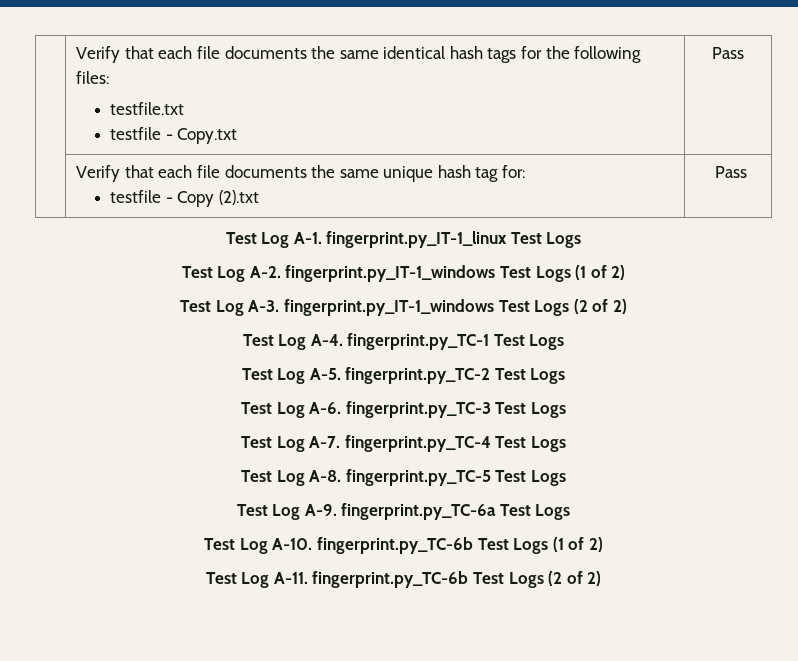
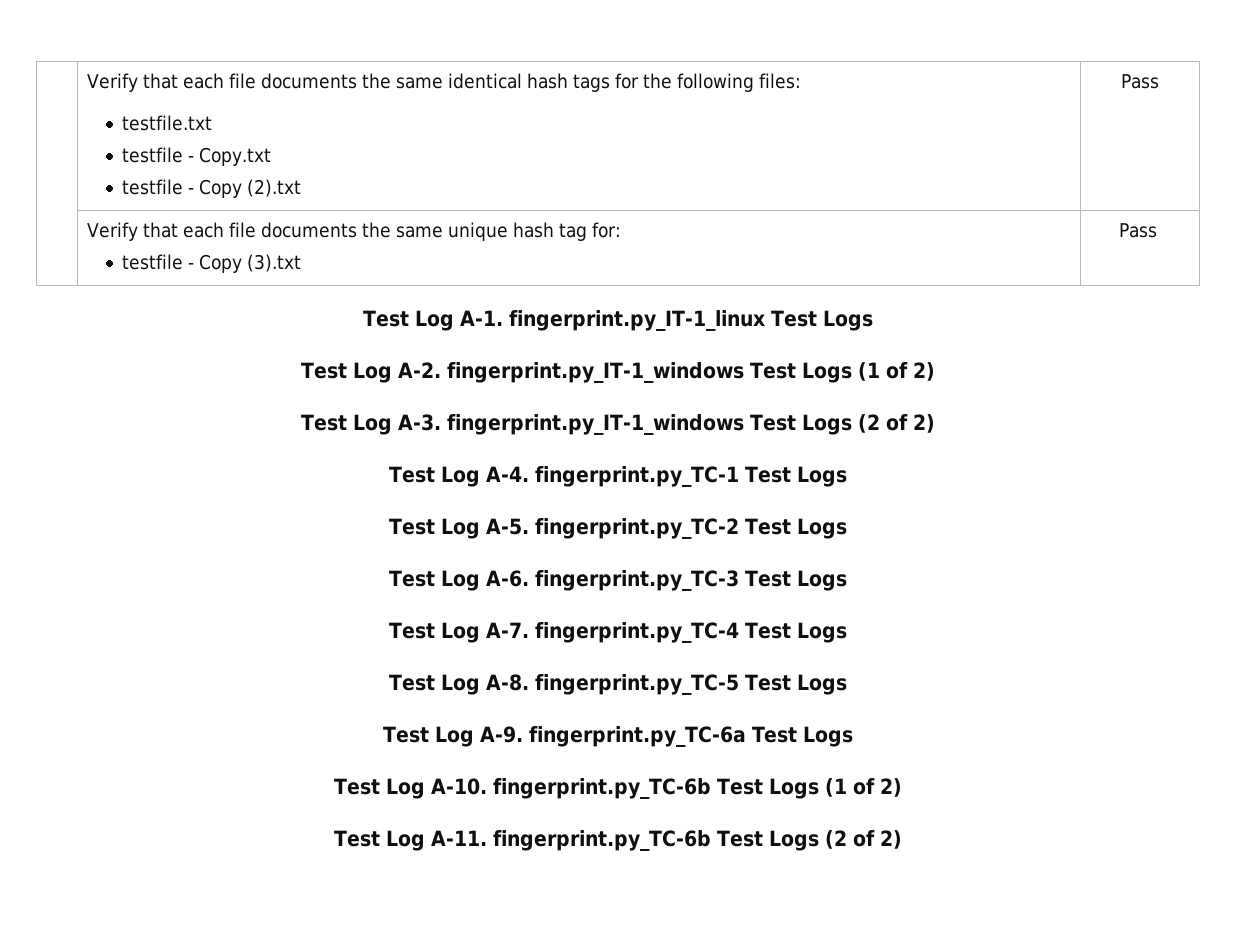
(238, 136) none -> [122,179,302,198] // testfile - Copy (2).txt
[219,190,260,205] (2).txt -> [247,254,302,272] (3).txt

